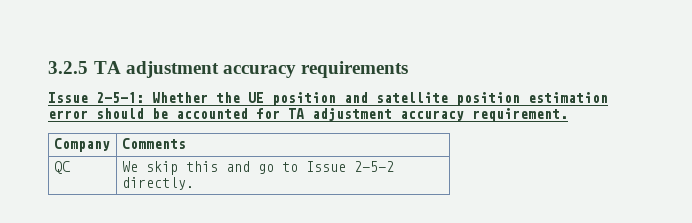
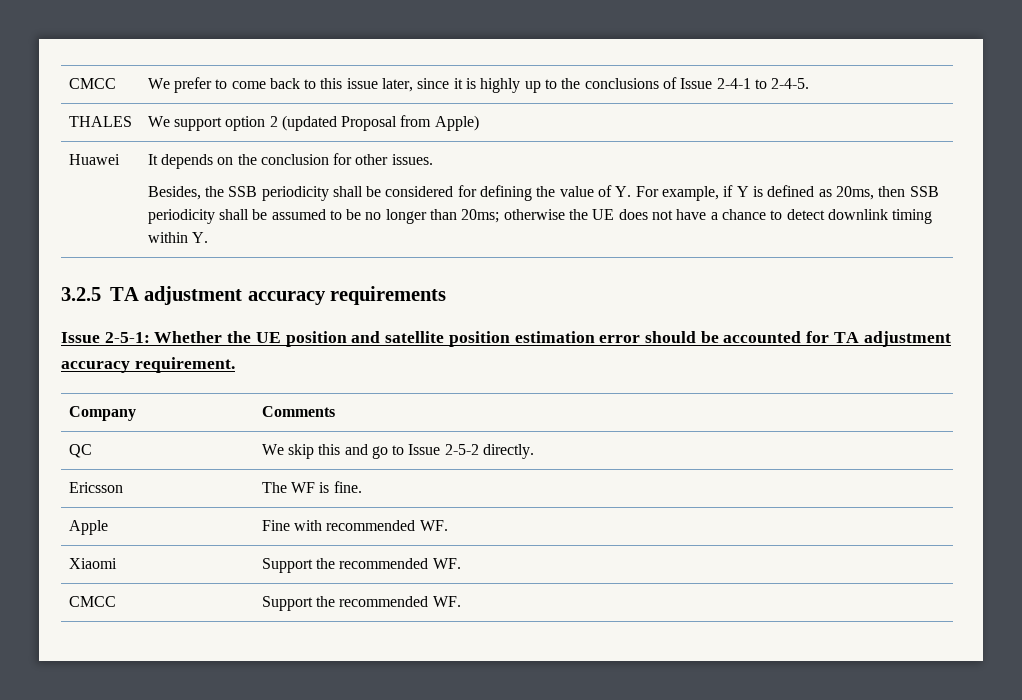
(48, 67) none -> [68,78,116,89] [147,77,810,93] [68,116,132,127] [147,115,479,131] [68,154,120,165] [147,153,433,169] [147,185,939,201] [147,209,933,224] [147,232,208,243] CMCC | We prefer to come back to this issue later, since it is highly up to the conclusions of Issue 2-4-1 to 2-4-5. // THALES | We support option 2 (updated Proposal from Apple) // Huawei | It depends on the conclusion for other issues. // Besides, the SSB periodicity shall be considered for defining the value of Y. For example, if Y is defined as 20ms, then SSB periodicity shall be assumed to be no longer than 20ms; otherwise the UE does not have a chance to detect downlink timing within Y. //
(194, 183) none -> [68,482,123,493] [261,481,362,493] [68,520,108,535] [261,520,448,531] [68,558,117,569] [261,558,461,573] [68,596,116,607] [261,596,461,611] // Ericsson | The WF is fine. // Apple | Fine with recommended WF. // Xiaomi | Support the recommended WF. // CMCC | Support the recommended WF.

